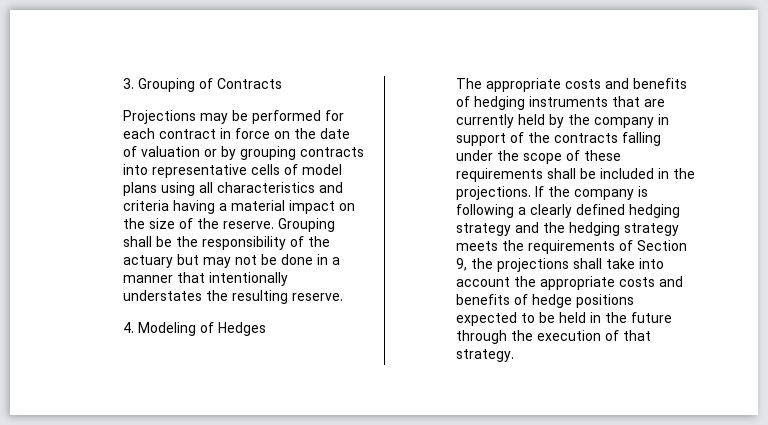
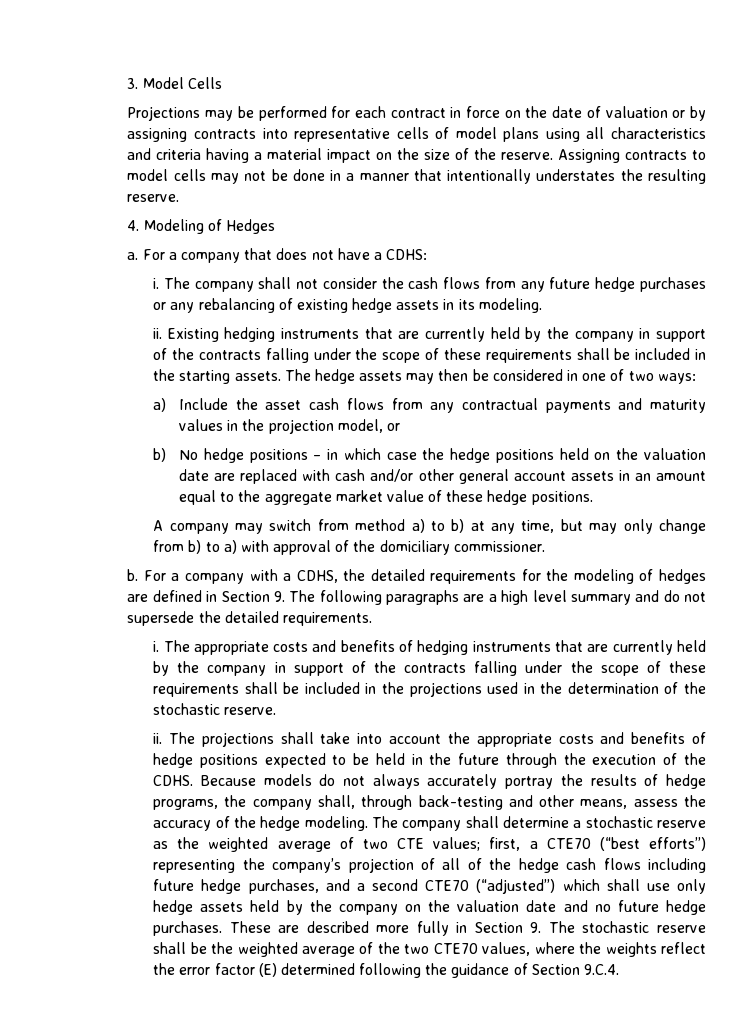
[138,78,283,92] Grouping of Contracts -> [142,77,222,89] Model Cells
[240,146,297,160] grouping -> [127,128,188,142] assigning
[278,218,336,232] [123,236,331,250] [123,254,200,268] Grouping shall be the responsibility of the actuary but -> [558,149,706,163] [127,169,206,181] Assigning contracts to model cells
(267, 329) none -> [127,248,428,263] [153,277,706,292] [153,298,542,313] [153,327,706,342] [153,348,707,363] [153,369,696,384] [153,398,706,413] [178,419,400,434] [153,448,706,463] [178,469,706,484] [178,490,593,505] [153,519,706,534] [153,540,545,555] [127,569,707,584] [127,590,706,605] [127,611,372,626] [153,641,160,652] a. For a company that does not have a CDHS: // i. The company shall not consider the cash flows from any future hedge purchases or any rebalancing of existing hedge assets in its modeling. // ii. Existing hedging instruments that are currently held by the company in support of the contracts falling under the scope of these requirements shall be included in the starting assets. The hedge assets may then be considered in one of two ways: // a) Include the asset cash flows from any contractual payments and maturity values in the projection model, or // b) No hedge positions – in which case the hedge positions held on the valuation date are replaced with cash and/or other general account assets in an amount equal to the aggregate market value of these hedge positions. // A company may switch from method a) to b) at any time, but may only change from b) to a) with approval of the domiciliary commissioner. // b. For a company with a CDHS, the detailed requirements for the modeling of hedges are defined in Section 9. The following paragraphs are a high level summary and do not supersede the detailed requirements. // i.
[456,186,649,200] [456,204,681,218] [456,222,680,236] [456,240,688,254] [456,258,494,271] projections. If the company is following a clearly defined hedging strategy and the hedging strategy meets the requirements of Section 9, the -> [409,682,706,697] [153,703,277,715] [153,732,196,744] projections used in the determination of the stochastic reserve. // ii. The
[623,330,652,341] [456,349,515,362] that strategy. -> [683,753,706,765] [153,774,706,789] [153,795,706,810] [153,816,706,831] [153,837,706,852] [153,858,707,873] [153,879,706,894] [153,900,706,915] [153,921,706,936] [153,942,706,957] [153,963,620,978] the CDHS. Because models do not always accurately portray the results of hedge programs, the company shall, through back-testing and other means, assess the accuracy of the hedge modeling. The company shall determine a stochastic reserve as the weighted average of two CTE values; first, a CTE70 (“best efforts”) representing the company’s projection of all of the hedge cash flows including future hedge purchases, and a second CTE70 (“adjusted”) which shall use only hedge assets held by the company on the valuation date and no future hedge purchases. These are described more fully in Section 9. The stochastic reserve shall be the weighted average of the two CTE70 values, where the weights reflect the error factor (E) determined following the guidance of Section 9.C.4.

